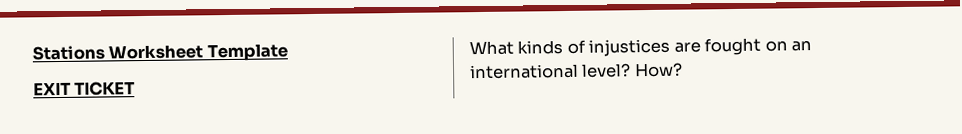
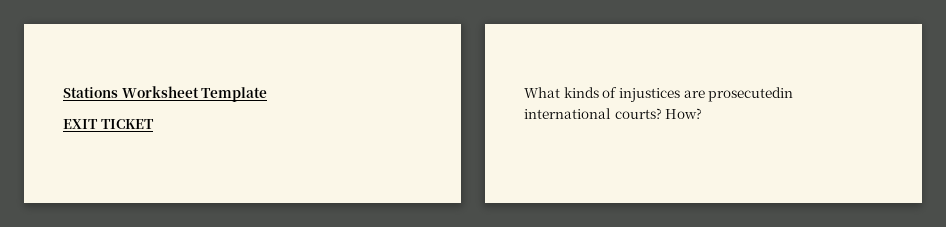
[704,37,813,56] [469,63,632,80] fought on an international level? -> [708,87,794,102] [524,108,662,119] prosecutedin international courts?

